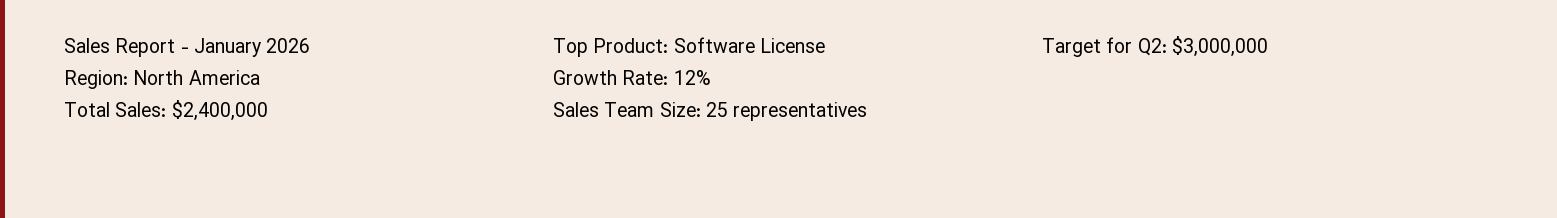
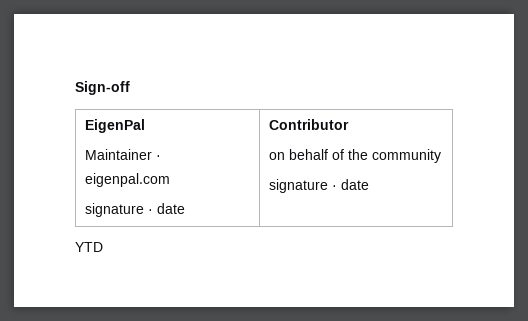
[64,38,311,57] [64,70,260,89] [64,100,268,121] [553,37,825,57] [553,70,711,85] [553,102,868,121] [1042,36,1268,57] Sales Report - January 2026 // Region: North America // Total Sales: $2,400,000 // Top Product: Software License // Growth Rate: 12% // Sales Team Size: 25 representatives // Target for Q2: $3,000,000 -> [75,81,130,95] [85,119,146,133] [85,149,162,160] [85,173,171,187] [85,203,186,217] [269,119,350,130] [269,149,442,163] [269,179,370,193] [75,242,103,252] Sign-off // EigenPal // Maintainer · eigenpal.com // signature · date | Contributor // on behalf of the community // signature · date // YTD

